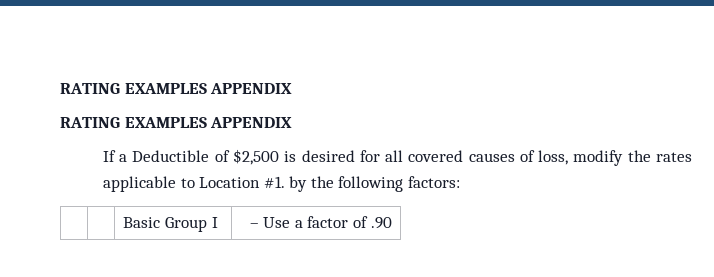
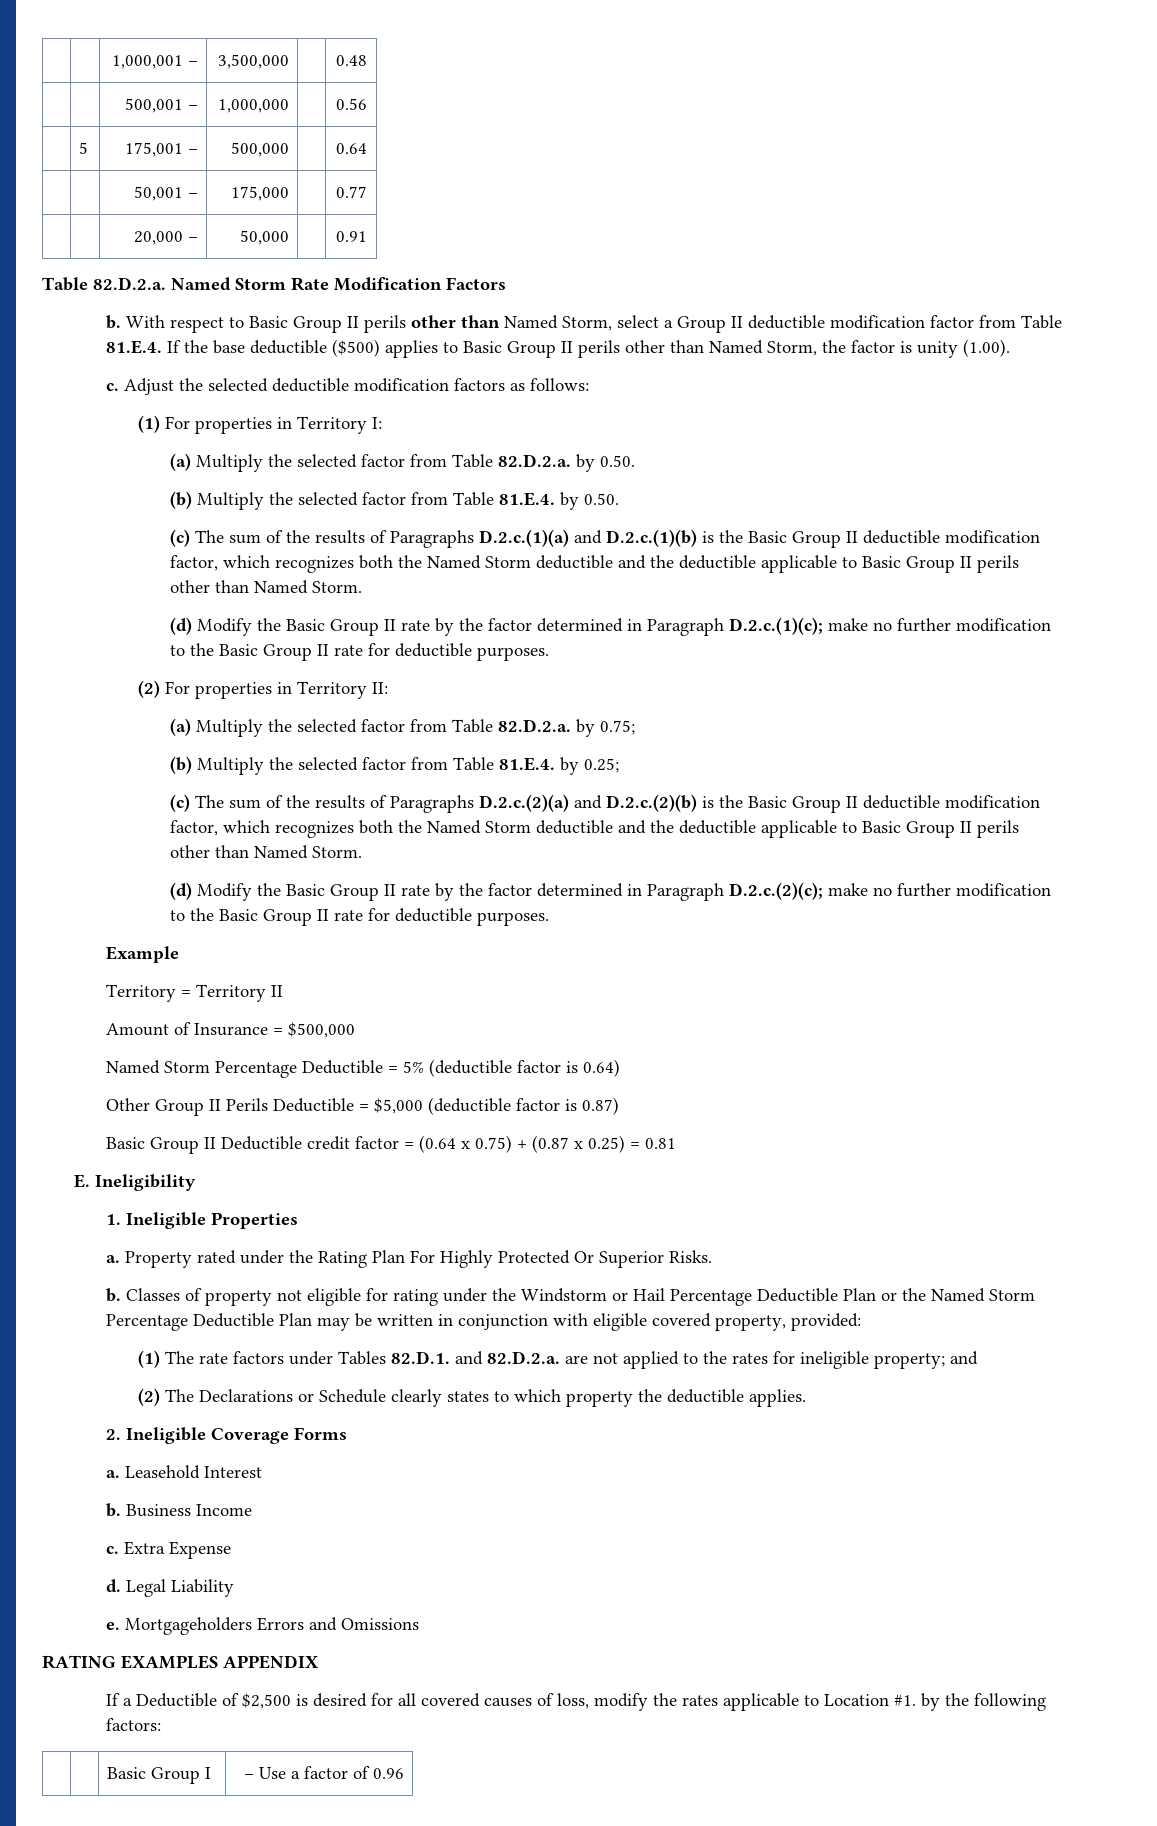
[60,83,293,94] RATING EXAMPLES APPENDIX -> [111,55,198,69] [217,54,289,69] [335,55,367,66] [124,98,198,113] [217,99,289,113] [335,98,367,110] [79,142,89,154] [124,142,198,157] [230,142,289,157] [335,143,367,154] [133,186,198,201] [230,186,289,201] [335,186,367,198] [133,231,198,245] [239,230,289,245] [335,231,367,242] [42,277,506,291] [106,315,1063,333] [106,339,1011,358] [106,378,590,395] [138,415,383,434] [170,453,636,472] [170,491,620,510] [170,529,1041,548] [170,555,1020,573] [170,580,363,594] [170,617,1052,636] [170,643,550,661] [138,680,389,699] [170,718,636,737] [170,756,620,775] [170,794,1041,813] [170,820,1020,838] [170,845,363,859] [170,882,1052,901] [170,908,550,926] [106,946,180,963] [106,984,284,1002] [106,1022,356,1038] [106,1059,621,1078] [106,1097,620,1116] [106,1135,677,1154] [74,1174,197,1191] [106,1212,299,1229] [106,1250,713,1268] [106,1288,1036,1306] [106,1313,862,1331] [138,1350,979,1369] [138,1388,807,1407] [106,1427,348,1444] [106,1465,263,1479] [106,1503,253,1517] [106,1541,232,1559] [106,1579,235,1597] [106,1617,420,1635] | | 1,000,001 – | 3,500,000 | | 0.48 // | | 500,001 – | 1,000,000 | | 0.56 // | 5 | 175,001 – | 500,000 | | 0.64 // | | 50,001 – | 175,000 | | 0.77 // | | 20,000 – | 50,000 | | 0.91 // Table 82.D.2.a. Named Storm Rate Modification Factors // b. With respect to Basic Group II perils other than Named Storm, select a Group II deductible modification factor from Table 81.E.4. If the base deductible ($500) applies to Basic Group II perils other than Named Storm, the factor is unity (1.00). // c. Adjust the selected deductible modification factors as follows: // (1) For properties in Territory I: // (a) Multiply the selected factor from Table 82.D.2.a. by 0.50. // (b) Multiply the selected factor from Table 81.E.4. by 0.50. // (c) The sum of the results of Paragraphs D.2.c.(1)(a) and D.2.c.(1)(b) is the Basic Group II deductible modification factor, which recognizes both the Named Storm deductible and the deductible applicable to Basic Group II perils other than Named Storm. // (d) Modify the Basic Group II rate by the factor determined in Paragraph D.2.c.(1)(c); make no further modification to the Basic Group II rate for deductible purposes. // (2) For properties in Territory II: // (a) Multiply the selected factor from Table 82.D.2.a. by 0.75; // (b) Multiply the selected factor from Table 81.E.4. by 0.25; // (c) The sum of the results of Paragraphs D.2.c.(2)(a) and D.2.c.(2)(b) is the Basic Group II deductible modification factor, which recognizes both the Named Storm deductible and the deductible applicable to Basic Group II perils other than Named Storm. // (d) Modify the Basic Group II rate by the factor determined in Paragraph D.2.c.(2)(c); make no further modification to the Basic Group II rate for deductible purposes. // Example // Territory = Territory II // Amount of Insurance = $500,000 // Named Storm Percentage Deductible = 5% (deductible factor is 0.64) // Other Group II Perils Deductible = $5,000 (deductible factor is 0.87) // Basic Group II Deductible credit factor = (0.64 x 0.75) + (0.87 x 0.25) = 0.81 // E. Ineligibility // 1. Ineligible Properties // a. Property rated under the Rating Plan For Highly Protected Or Superior Risks. // b. Classes of property not eligible for rating under the Windstorm or Hail Percentage Deductible Plan or the Named Storm Percentage Deductible Plan may be written in conjunction with eligible covered property, provided: // (1) The rate factors under Tables 82.D.1. and 82.D.2.a. are not applied to the rates for ineligible property; and // (2) The Declarations or Schedule clearly states to which property the deductible applies. // 2. Ineligible Coverage Forms // a. Leasehold Interest // b. Business Income // c. Extra Expense // d. Legal Liability // e. Mortgageholders Errors and Omissions
[370,217,392,229] .90 -> [372,1768,404,1779] 0.96

